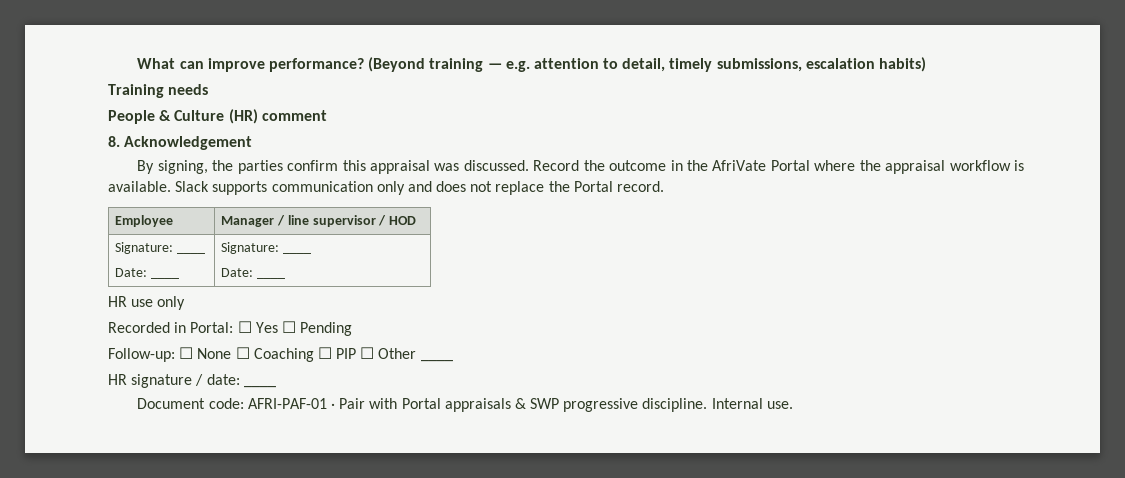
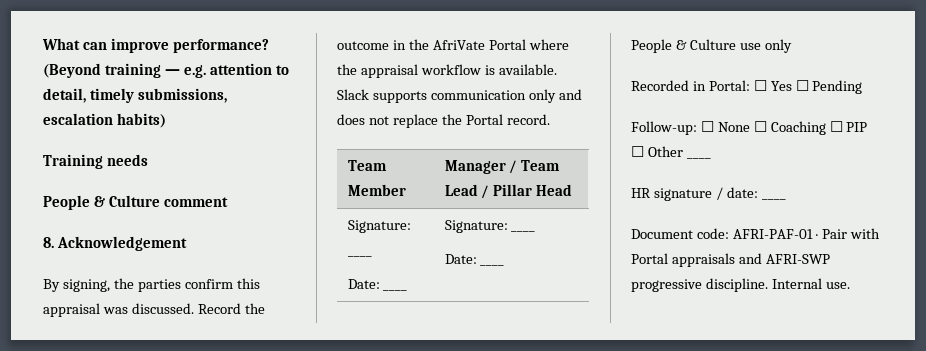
[228,109,258,124] (HR) -> (160, 201) none
[115,215,174,227] Employee -> [347,160,387,171] [347,184,406,196] Team Member
[287,215,417,227] line supervisor / HOD -> [521,160,561,171] [444,184,573,199] Team Lead / Pillar Head
[108,296,127,307] HR -> [631,39,736,53] People & Culture
[514,398,560,409] & SWP -> [738,253,830,264] and AFRI-SWP

